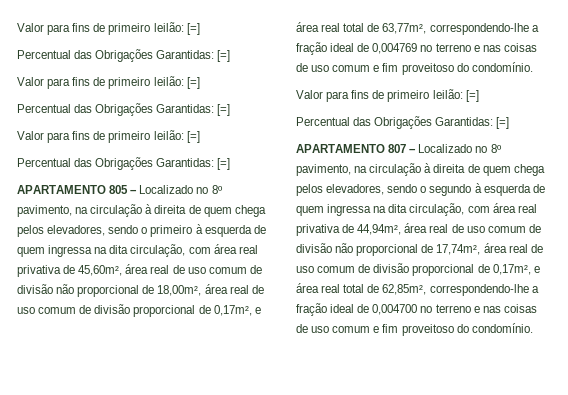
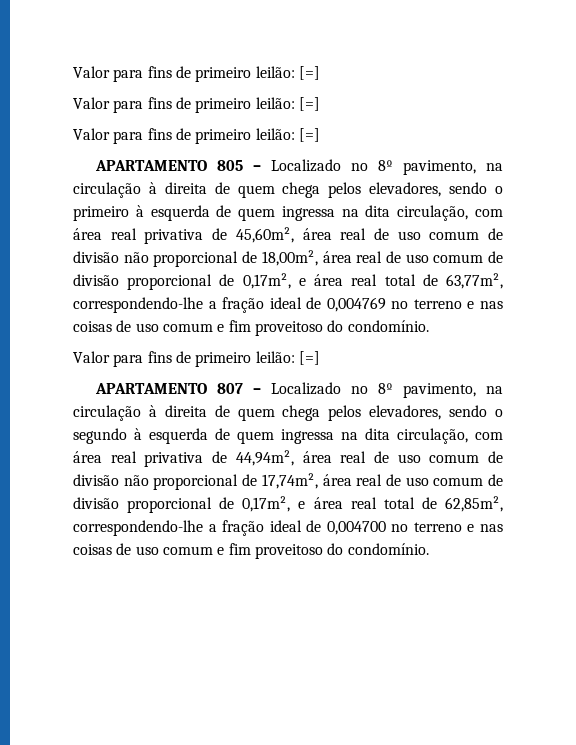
[17,22,200,35] [17,49,231,62] [17,76,200,89] [17,103,231,116] [17,130,200,143] [17,157,231,170] Valor para fins de primeiro leilão: [=] // Percentual das Obrigações Garantidas: [=] // Valor para fins de primeiro leilão: [=] // Percentual das Obrigações Garantidas: [=] // Valor para fins de primeiro leilão: [=] // Percentual das Obrigações Garantidas: [=] -> [73,66,320,82] [73,97,320,113] [73,128,320,144] Valor para fins de primeiro leilão: [=] // Valor para fins de primeiro leilão: [=] // Valor para fins de primeiro leilão: [=]
[296,116,510,129] // Percentual das Obrigações Garantidas: [=] -> (320, 358) none

